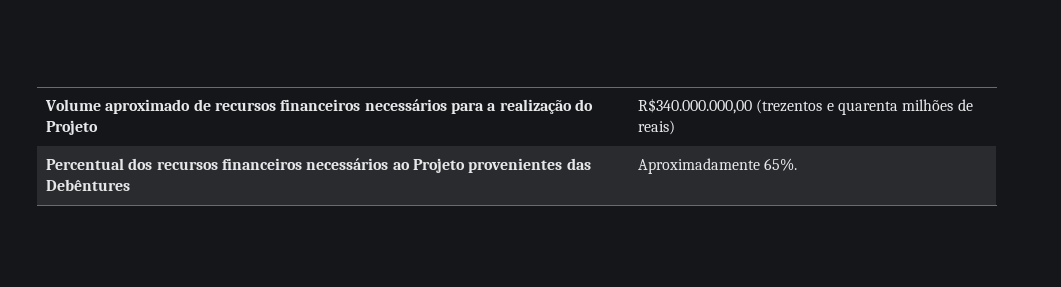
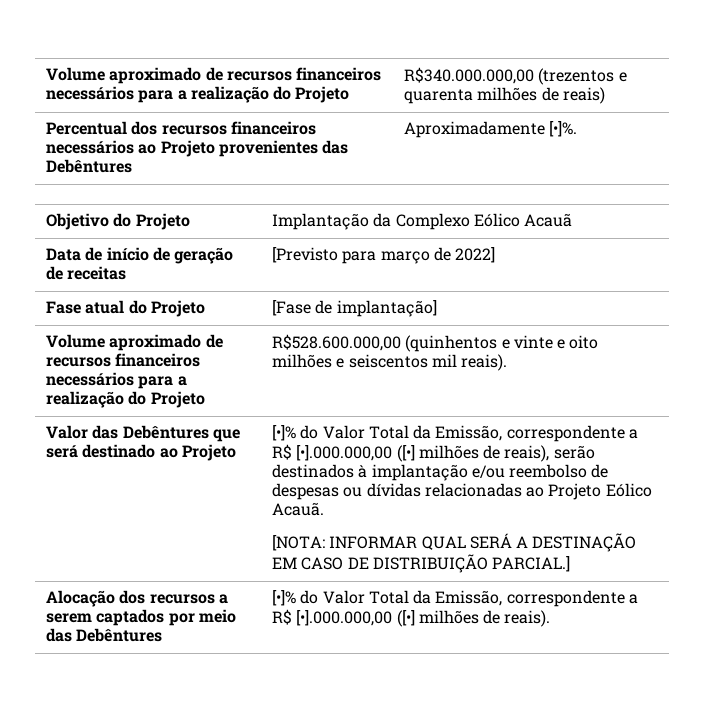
[764,158,798,171] 65%. -> [549,121,578,137] [45,213,190,230] [271,213,573,230] [45,247,234,264] [45,266,127,280] [271,247,496,264] [45,300,205,317] [271,300,437,317] [45,334,223,351] [45,353,201,367] [45,372,187,389] [45,391,205,408] [271,334,599,352] [271,354,508,371] [45,425,240,442] [45,444,236,461] [271,425,639,442] [271,444,595,462] [271,464,609,481] [271,483,652,500] [271,502,324,516] [271,533,637,552] [271,554,571,573] [45,590,228,607] [45,609,236,626] [45,628,163,642] [271,590,639,607] [271,609,551,627] [•]%. // Objetivo do Projeto | Implantação da Complexo Eólico Acauã // Data de início de geração de receitas | [Previsto para março de 2022] // Fase atual do Projeto | [Fase de implantação] // Volume aproximado de recursos financeiros necessários para a realização do Projeto | R$528.600.000,00 (quinhentos e vinte e oito milhões e seiscentos mil reais). // Valor das Debêntures que será destinado ao Projeto | [•]% do Valor Total da Emissão, correspondente a R$ [•].000.000,00 ([•] milhões de reais), serão destinados à implantação e/ou reembolso de despesas ou dívidas relacionadas ao Projeto Eólico Acauã. // [NOTA: INFORMAR QUAL SERÁ A DESTINAÇÃO EM CASO DE DISTRIBUIÇÃO PARCIAL.] // Alocação dos recursos a serem captados por meio das Debêntures | [•]% do Valor Total da Emissão, correspondente a R$ [•].000.000,00 ([•] milhões de reais).

